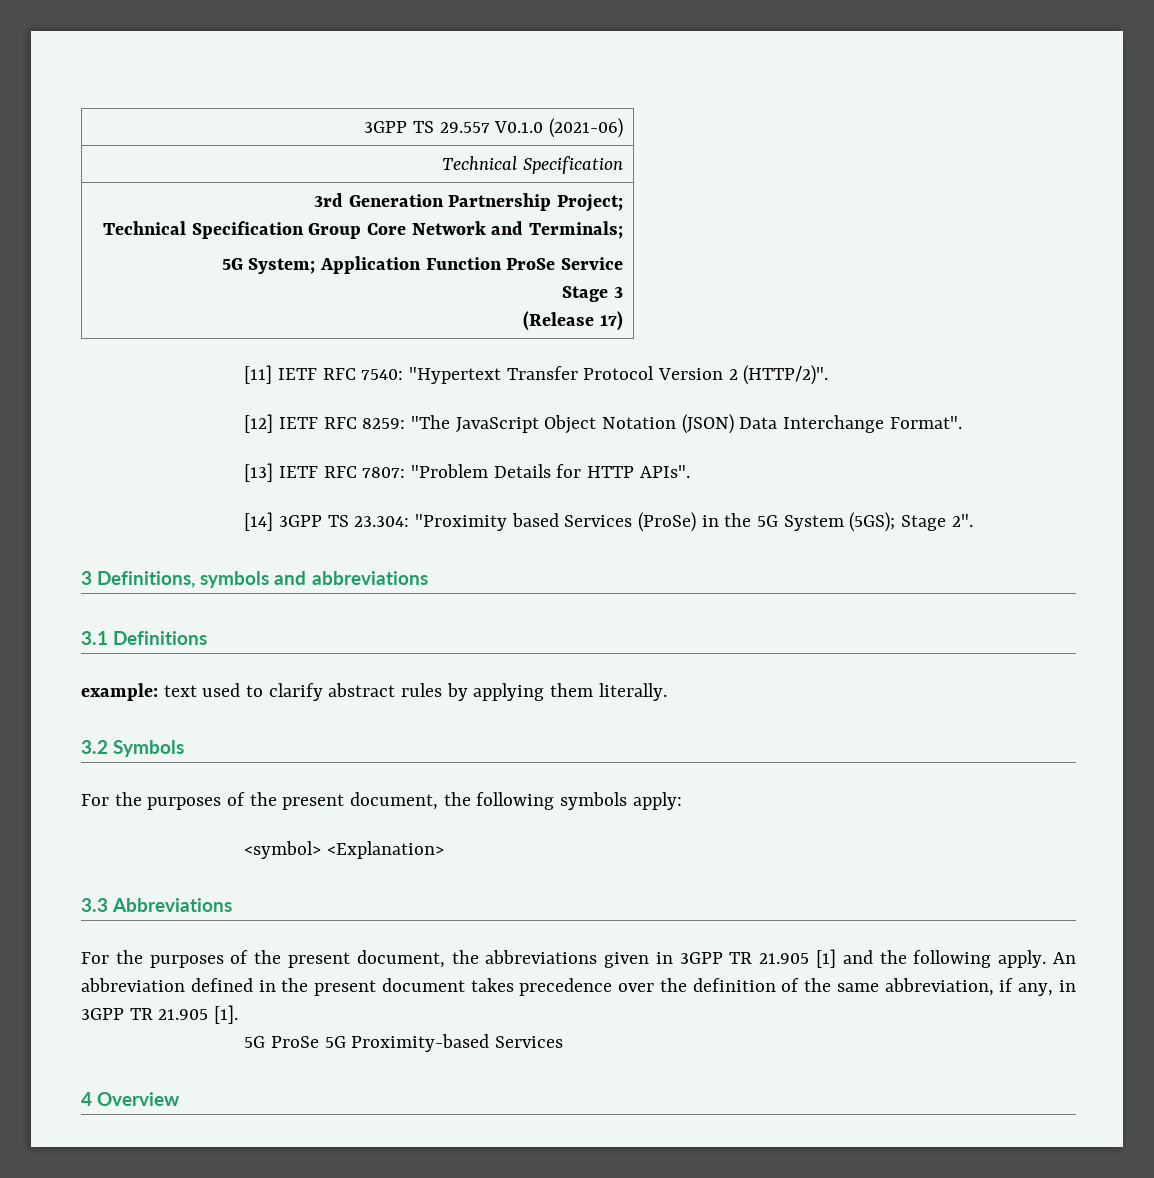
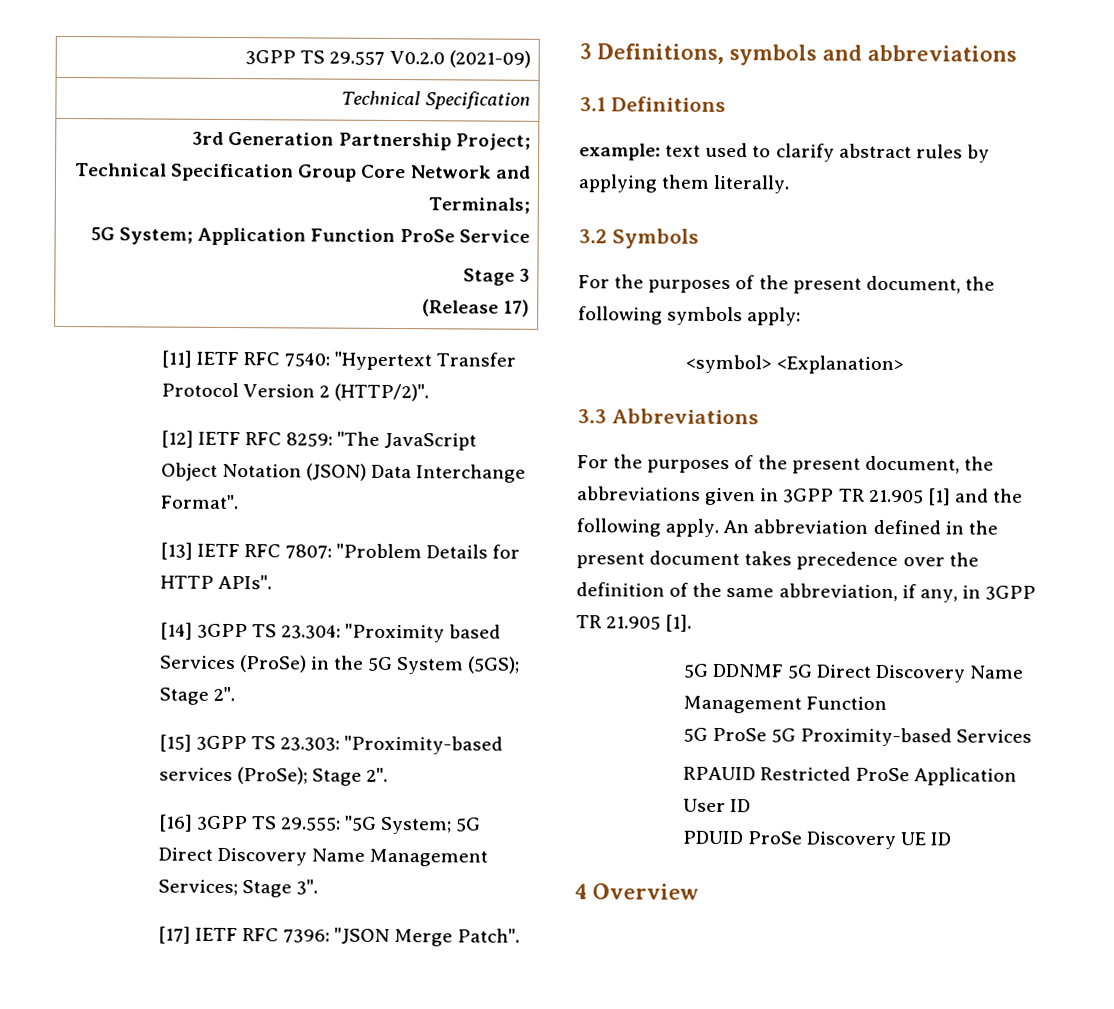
[494,118,624,138] V0.1.0 (2021-06) -> [389,50,531,68] V0.2.0 (2021-09)
(973, 520) none -> [158,734,504,755] [158,767,388,786] [157,814,482,835] [157,847,488,867] [157,879,318,898] [157,926,521,947] // [15] 3GPP TS 23.303: "Proximity-based services (ProSe); Stage 2". // [16] 3GPP TS 29.555: "5G System; 5G Direct Discovery Name Management Services; Stage 3". // [17] IETF RFC 7396: "JSON Merge Patch".
(239, 1014) none -> [682,663,1025,683] [682,695,887,714] // 5G DDNMF 5G Direct Discovery Name Management Function
(564, 1042) none -> [682,766,1017,786] [682,798,751,813] [681,830,953,850] // RPAUID Restricted ProSe Application User ID // PDUID ProSe Discovery UE ID

